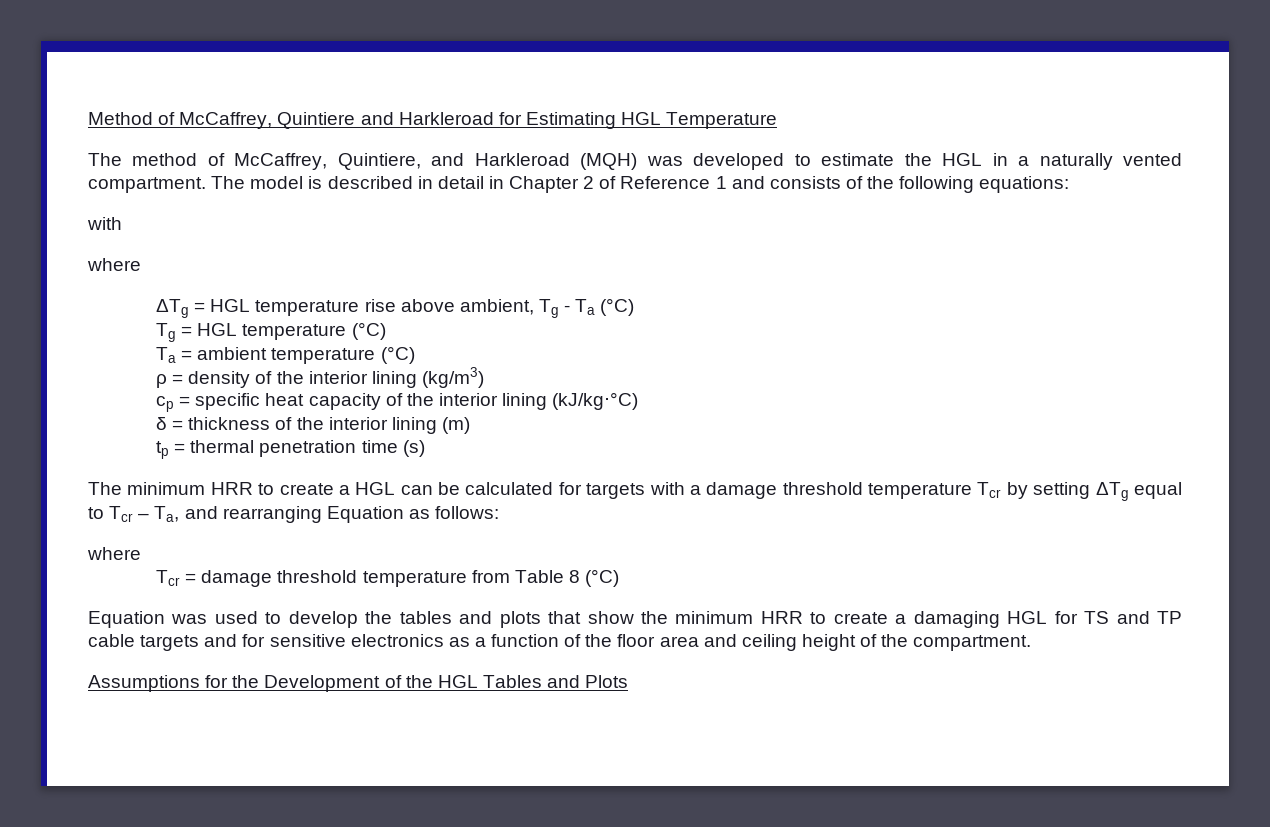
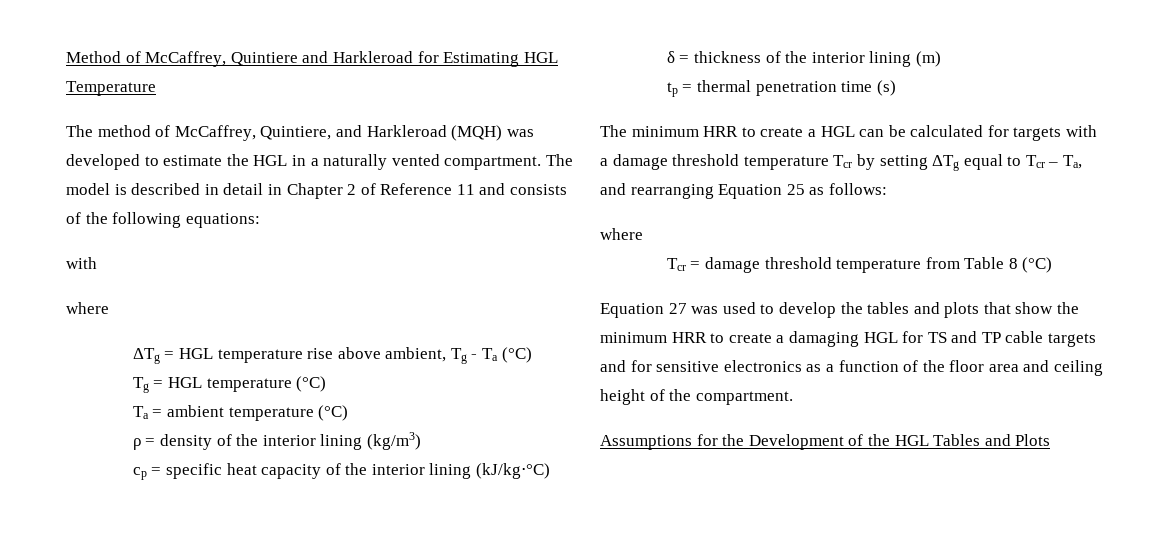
[715,176,727,189] 1 -> [456,184,475,195] 11
(404, 514) none -> [786,184,805,195] 25
(165, 619) none -> [668,303,687,314] 27

